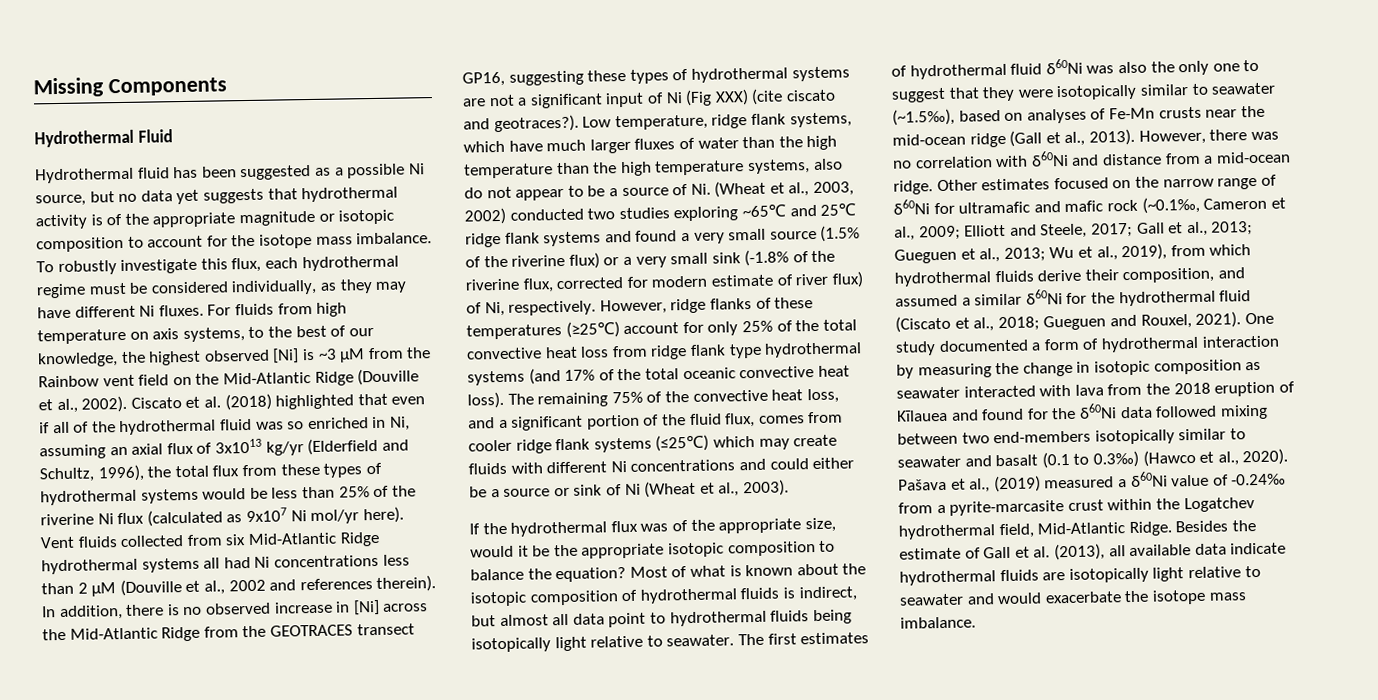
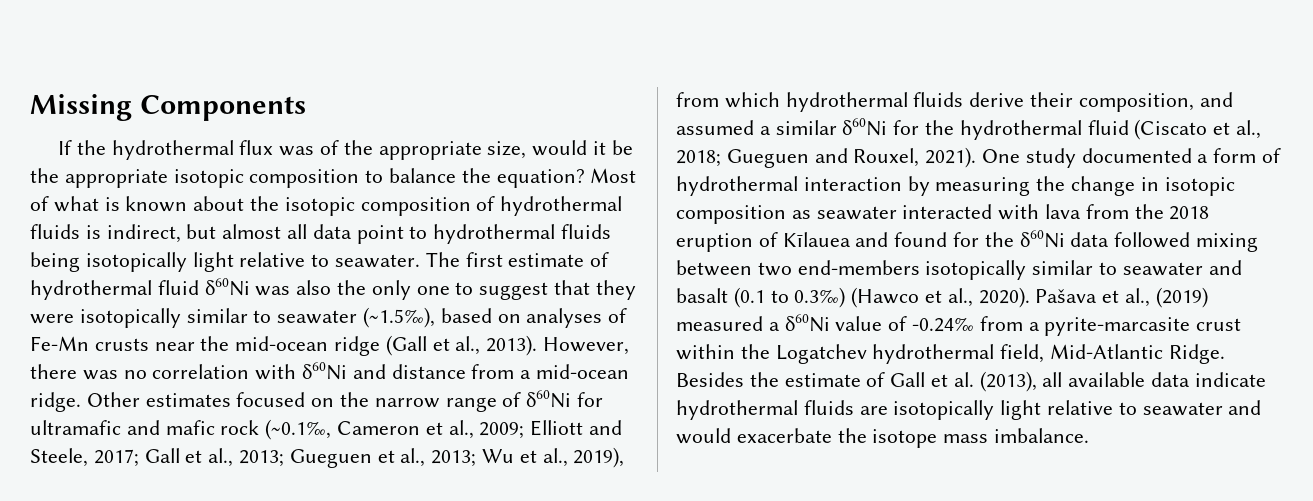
[34,129,173,148] [35,163,425,184] [35,186,399,207] [35,209,395,230] [36,232,433,253] [36,255,399,276] [36,279,408,299] [37,302,348,319] [37,325,374,345] [37,347,432,368] [38,368,420,388] [38,393,426,414] [39,416,410,436] [39,437,409,460] [39,462,382,483] [40,485,416,506] [40,506,404,527] [40,531,380,549] [41,554,410,575] [41,575,437,597] [41,599,429,621] [42,623,415,642] [462,66,850,87] [462,88,836,109] [463,112,852,133] [463,135,838,154] [464,158,843,179] [464,180,855,201] [464,202,857,225] [465,225,861,248] [465,249,836,269] [465,271,864,293] [466,297,814,317] [466,319,857,340] [466,342,863,360] [467,365,850,386] [467,388,839,409] [468,411,844,431] [468,434,838,454] [468,457,855,475] [469,479,789,498] // Hydrothermal Fluid // Hydrothermal fluid has been suggested as a possible Ni source, but no data yet suggests that hydrothermal activity is of the appropriate magnitude or isotopic composition to account for the isotope mass imbalance. To robustly investigate this flux, each hydrothermal regime must be considered individually, as they may have different Ni fluxes. For fluids from high temperature on axis systems, to the best of our knowledge, the highest observed [Ni] is ~3 μM from the Rainbow vent field on the Mid-Atlantic Ridge (Douville et al., 2002). Ciscato et al. (2018) highlighted that even if all of the hydrothermal fluid was so enriched in Ni, assuming an axial flux of 3x1013 kg/yr (Elderfield and Schultz, 1996), the total flux from these types of hydrothermal systems would be less than 25% of the riverine Ni flux (calculated as 9x107 Ni mol/yr here). Vent fluids collected from six Mid-Atlantic Ridge hydrothermal systems all had Ni concentrations less than 2 μM (Douville et al., 2002 and references therein). In addition, there is no observed increase in [Ni] across the Mid-Atlantic Ridge from the GEOTRACES transect GP16, suggesting these types of hydrothermal systems are not a significant input of Ni (Fig XXX) (cite ciscato and geotraces?). Low temperature, ridge flank systems, which have much larger fluxes of water than the high temperature than the high temperature systems, also do not appear to be a source of Ni. (Wheat et al., 2003, 2002) conducted two studies exploring ~65℃ and 25℃ ridge flank systems and found a very small source (1.5% of the riverine flux) or a very small sink (-1.8% of the riverine flux, corrected for modern estimate of river flux) of Ni, respectively. However, ridge flanks of these temperatures (≥25℃) account for only 25% of the total convective heat loss from ridge flank type hydrothermal systems (and 17% of the total oceanic convective heat loss). The remaining 75% of the convective heat loss, and a significant portion of the fluid flux, comes from cooler ridge flank systems (≤25℃) which may create fluids with different Ni concentrations and could either be a source or sink of Ni (Wheat et al., 2003). -> (306, 108) none
[800,632,870,645] estimates -> [508,253,585,267] estimate

